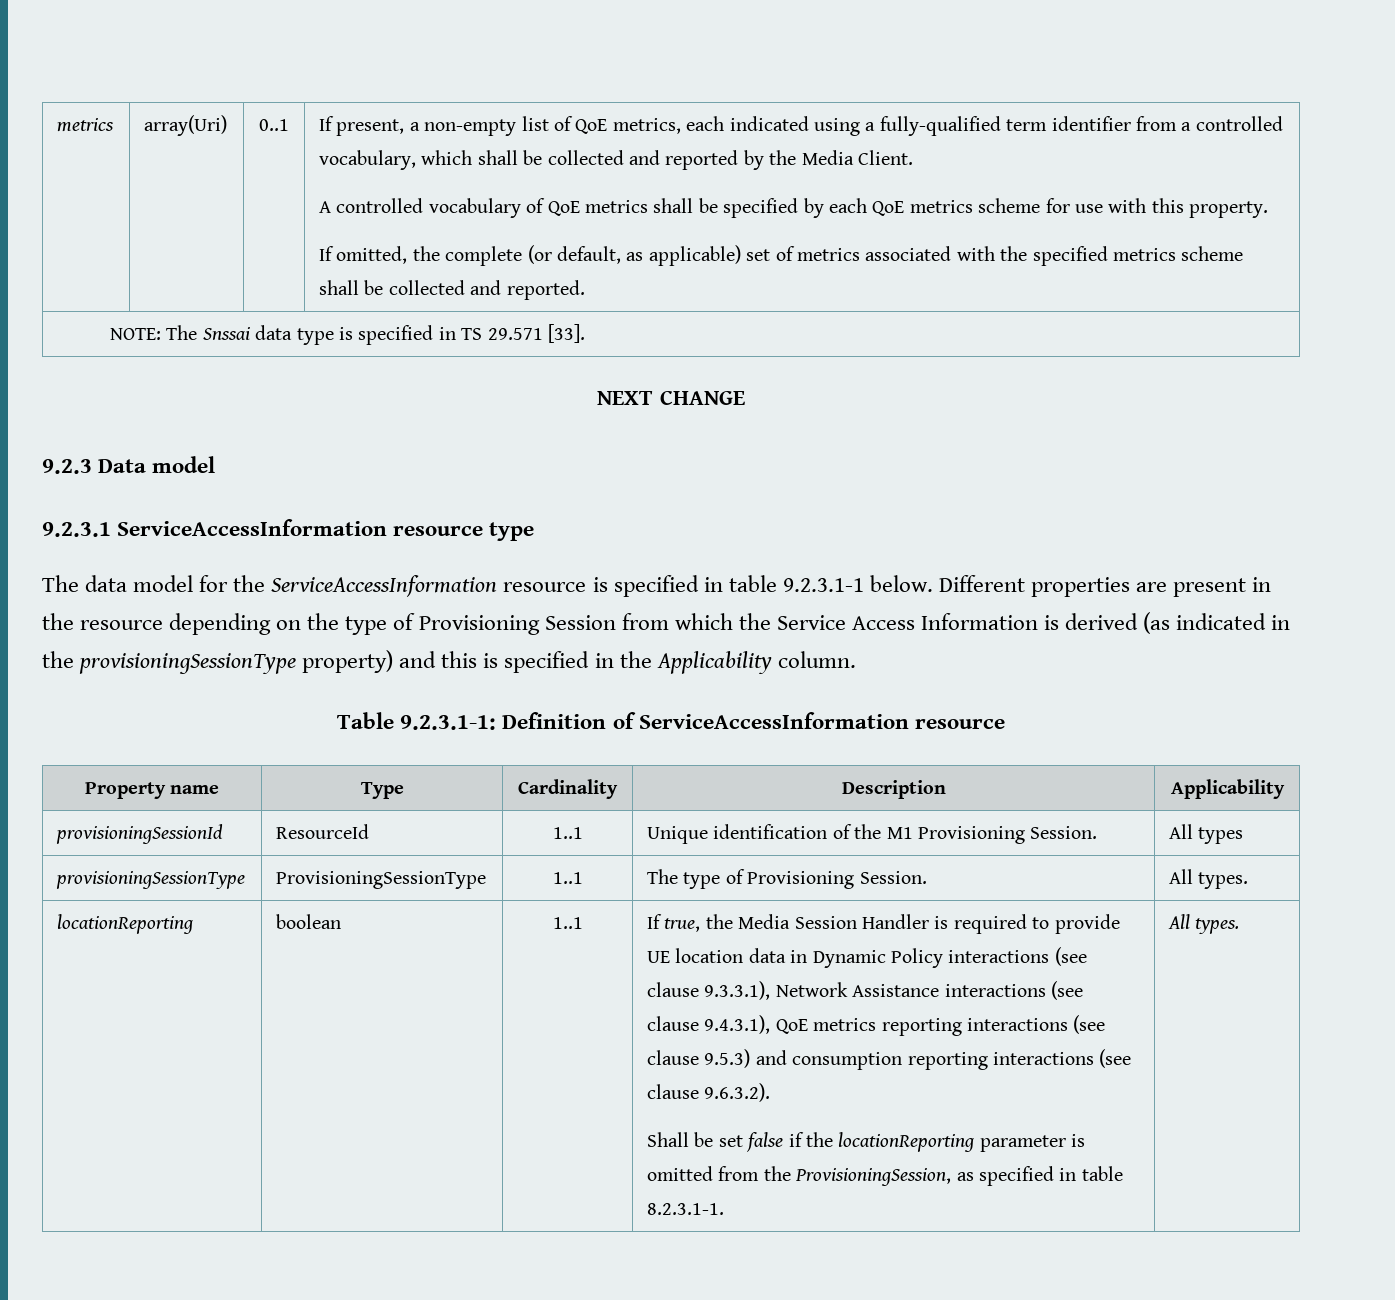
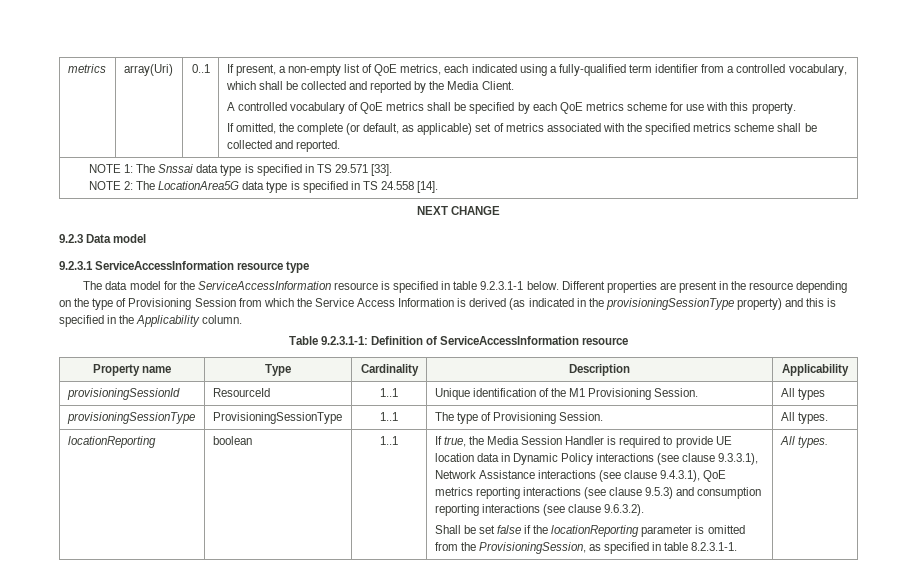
[109,328,161,340] NOTE: -> [88,164,134,173] NOTE 1:
(585, 333) none -> [88,181,439,193] // NOTE 2: The LocationArea5G data type is specified in TS 24.558 [14].

